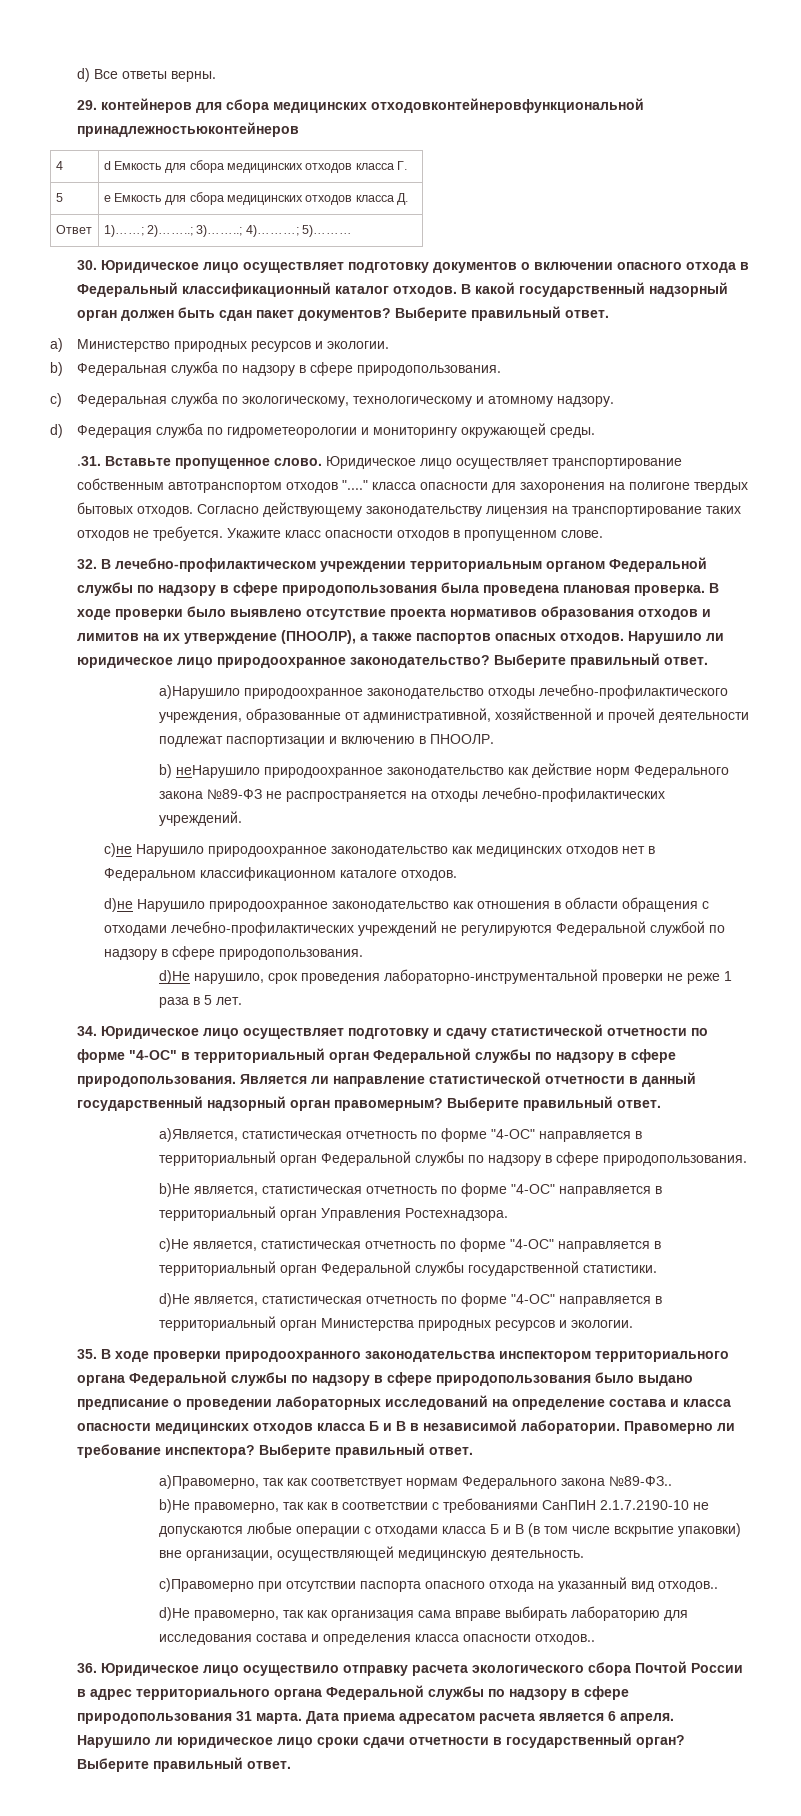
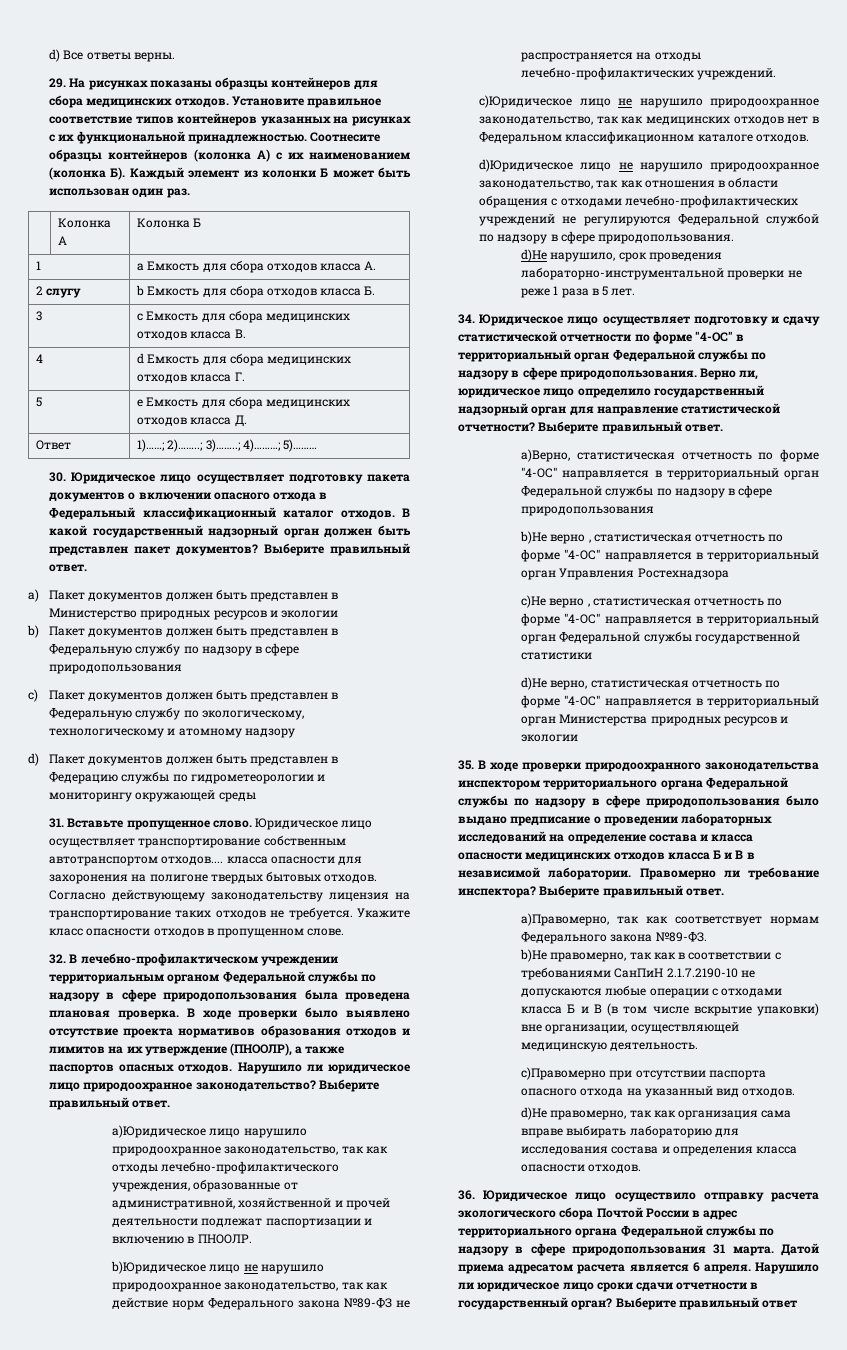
[101,98,645,113] [77,122,300,137] контейнеров для сбора медицинских отходовконтейнеровфункциональной принадлежностьюконтейнеров -> [69,77,379,90] [49,95,381,108] [49,113,412,126] [49,131,380,144] [49,149,410,162] [49,167,411,180] [49,188,190,198] [58,218,112,228] [58,236,68,245] [137,218,202,228] [36,261,42,270] [137,260,377,273] [36,286,82,298] [136,285,376,298] [36,311,43,321] [137,310,350,323] [137,329,246,340] На рисунках показаны образцы контейнеров для сбора медицинских отходов. Установите правильное соответствие типов контейнеров указанных на рисунках с их функциональной принадлежностью. Соотнесите образцы контейнеров (колонка А) с их наименованием (колонка Б). Каждый элемент из колонки Б может быть использован один раз. // | Колонка А | Колонка Б // 1 | a Емкость для сбора отходов класса А. // 2 слугу | b Емкость для сбора отходов класса Б. // 3 | c Емкость для сбора медицинских отходов класса В.
(430, 267) none -> [367,474,410,482] пакета
[219,310,253,321] сдан -> [49,546,129,556] представлен
(63, 345) none -> [49,589,339,602] Пакет документов должен быть представлен в
[327,341,390,349] [50,361,502,376] экологии. // b) Федеральная служба по надзору в сфере природопользования. -> [280,610,338,618] [27,625,339,638] [49,643,300,656] [49,664,183,674] экологии // b) Пакет документов должен быть представлен в Федеральную службу по надзору в сфере природопользования
[77,392,219,407] Федеральная служба -> [49,689,339,702] [49,707,181,720] Пакет документов должен быть представлен в Федеральную службу
[557,396,615,407] [50,423,204,438] надзору. // d) Федерация служба -> [244,728,295,738] [28,753,339,766] [49,771,170,784] надзору // d) Пакет документов должен быть представлен в Федерацию службы
[550,427,596,438] [77,456,102,466] среды. // .31. -> [218,792,256,802] [49,818,65,828] среды // 31.
[286,480,369,493] отходов "...." -> [161,856,224,865] отходов....
[158,685,484,699] a)Нарушило природоохранное законодательство -> [112,1125,307,1138] [112,1146,388,1156] a)Юридическое лицо нарушило природоохранное законодательство, так как
[158,764,504,778] b) неНарушило природоохранное законодательство -> [111,1261,324,1274] [112,1282,364,1292] b)Юридическое лицо не нарушило природоохранное законодательство, так
[104,843,449,857] c)не Нарушило природоохранное законодательство -> [479,95,819,108] [479,116,619,125] c)Юридическое лицо не нарушило природоохранное законодательство, так
[104,898,450,912] d)не Нарушило природоохранное законодательство -> [479,159,819,172] [479,180,619,189] d)Юридическое лицо не нарушило природоохранное законодательство, так
[240,1072,697,1087] [77,1096,662,1111] [158,1128,238,1142] Является ли направление статистической отчетности в данный государственный надзорный орган правомерным? Выберите правильный ответ. // a)Является, -> [699,368,759,380] [458,385,764,398] [458,403,780,416] [458,421,723,434] [521,449,571,462] Верно ли, юридическое лицо определило государственный надзорный орган для направление статистической отчетности? Выберите правильный ответ. // a)Верно,
[602,1155,747,1166] [158,1183,258,1197] природопользования. // b)Не является, -> [521,506,655,516] [520,531,591,544] природопользования // b)Не верно ,
[404,1208,508,1221] Ростехнадзора. -> [637,568,729,580] Ростехнадзора
[192,1241,257,1251] является, -> [549,598,590,608] верно ,
[582,1265,657,1273] [158,1293,258,1307] статистики. // d)Не является, -> [521,652,593,660] [521,677,588,690] статистики // d)Не верно,
[570,1320,633,1328] экологии. -> [521,734,579,742] экологии
[608,1476,672,1486] №89-ФЗ.. -> [655,932,707,942] №89-ФЗ.
[657,1581,718,1592] отходов.. -> [742,1088,796,1097] отходов.
[534,1634,595,1645] отходов.. -> [588,1164,642,1173] отходов.
[306,1711,340,1724] Дата -> [781,1243,819,1256] Датой
[247,1761,292,1769] ответ. -> [761,1300,797,1308] ответ

